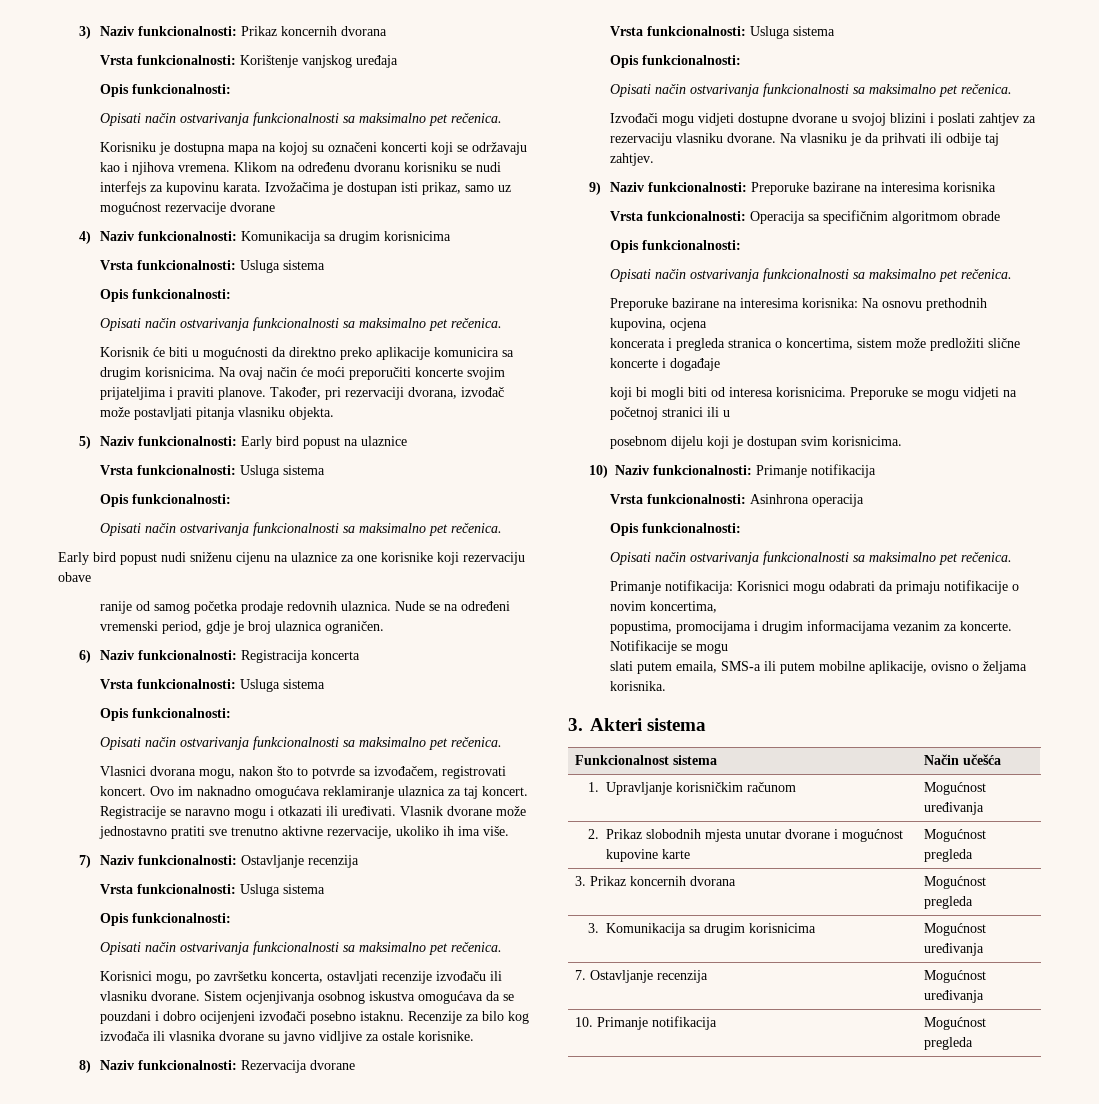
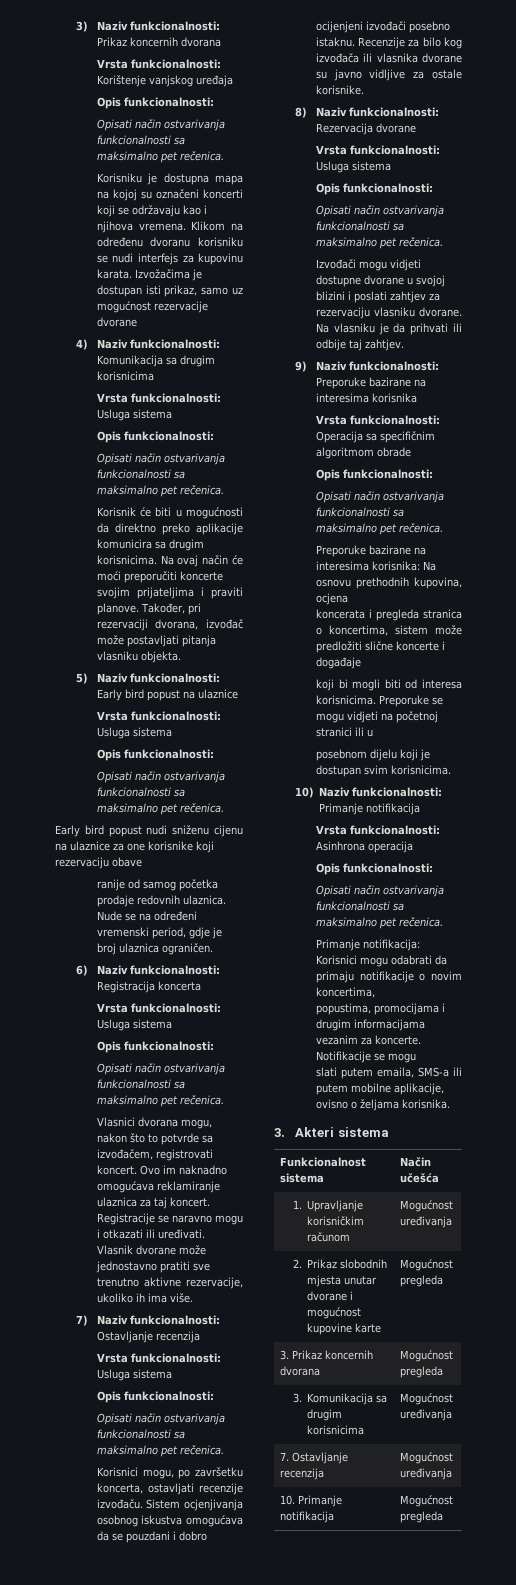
[435,971,502,981] [99,991,200,1001] izvođaču ili vlasniku dvorane. -> [96,1499,143,1509] izvođaču.

